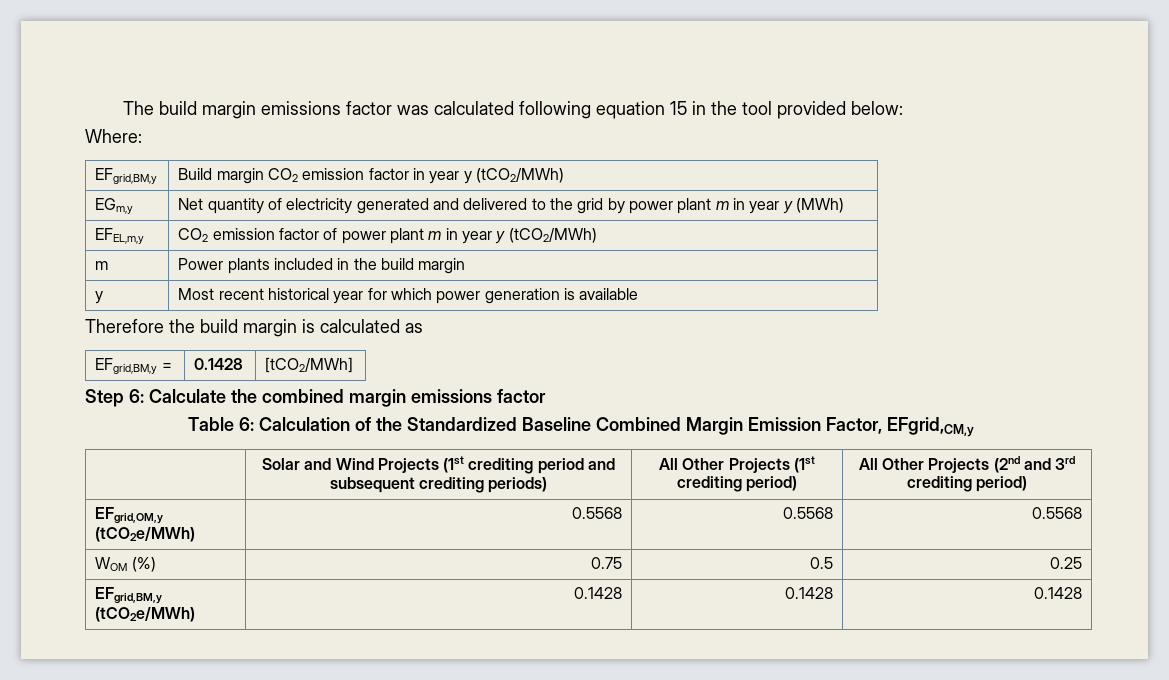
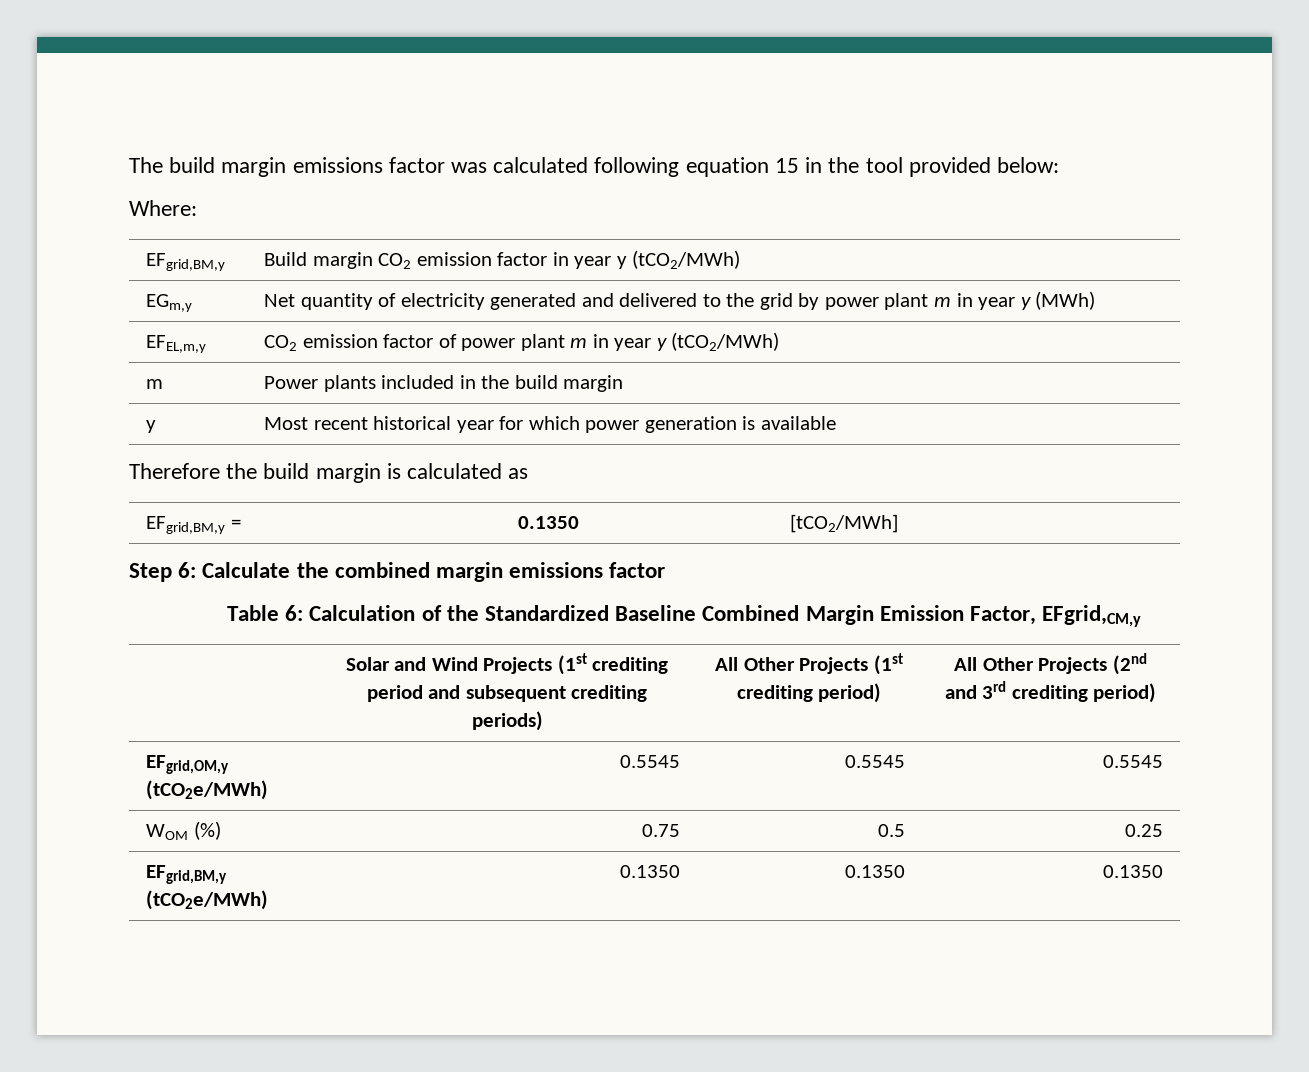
[194,358,244,370] 0.1428 -> [518,516,580,529] 0.1350
[571,507,622,519] [782,507,833,519] [1031,507,1082,519] 0.5568 | 0.5568 | 0.5568 -> [619,755,680,768] [844,755,905,768] [1102,755,1163,768] 0.5545 | 0.5545 | 0.5545
[573,587,622,599] [784,587,833,599] [1033,587,1082,599] 0.1428 | 0.1428 | 0.1428 -> [619,865,680,878] [844,865,905,878] [1102,865,1163,878] 0.1350 | 0.1350 | 0.1350

